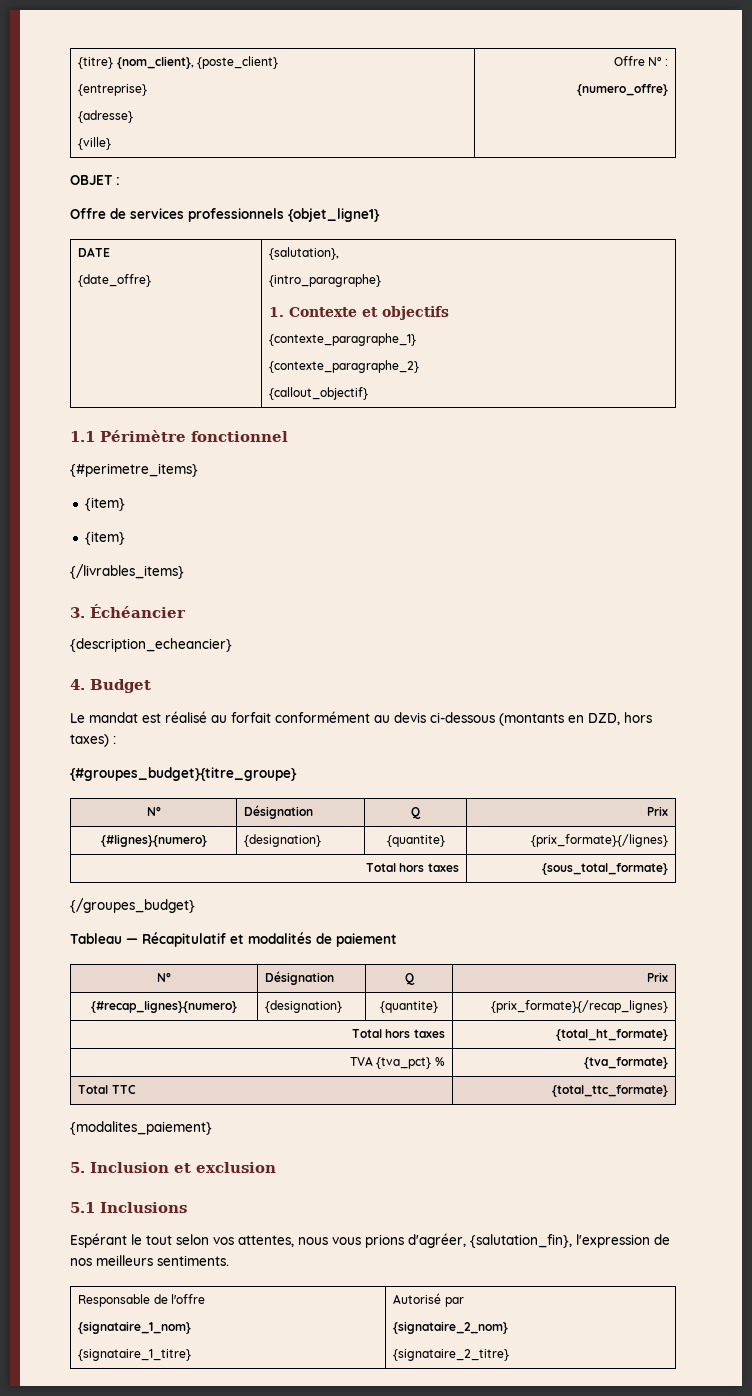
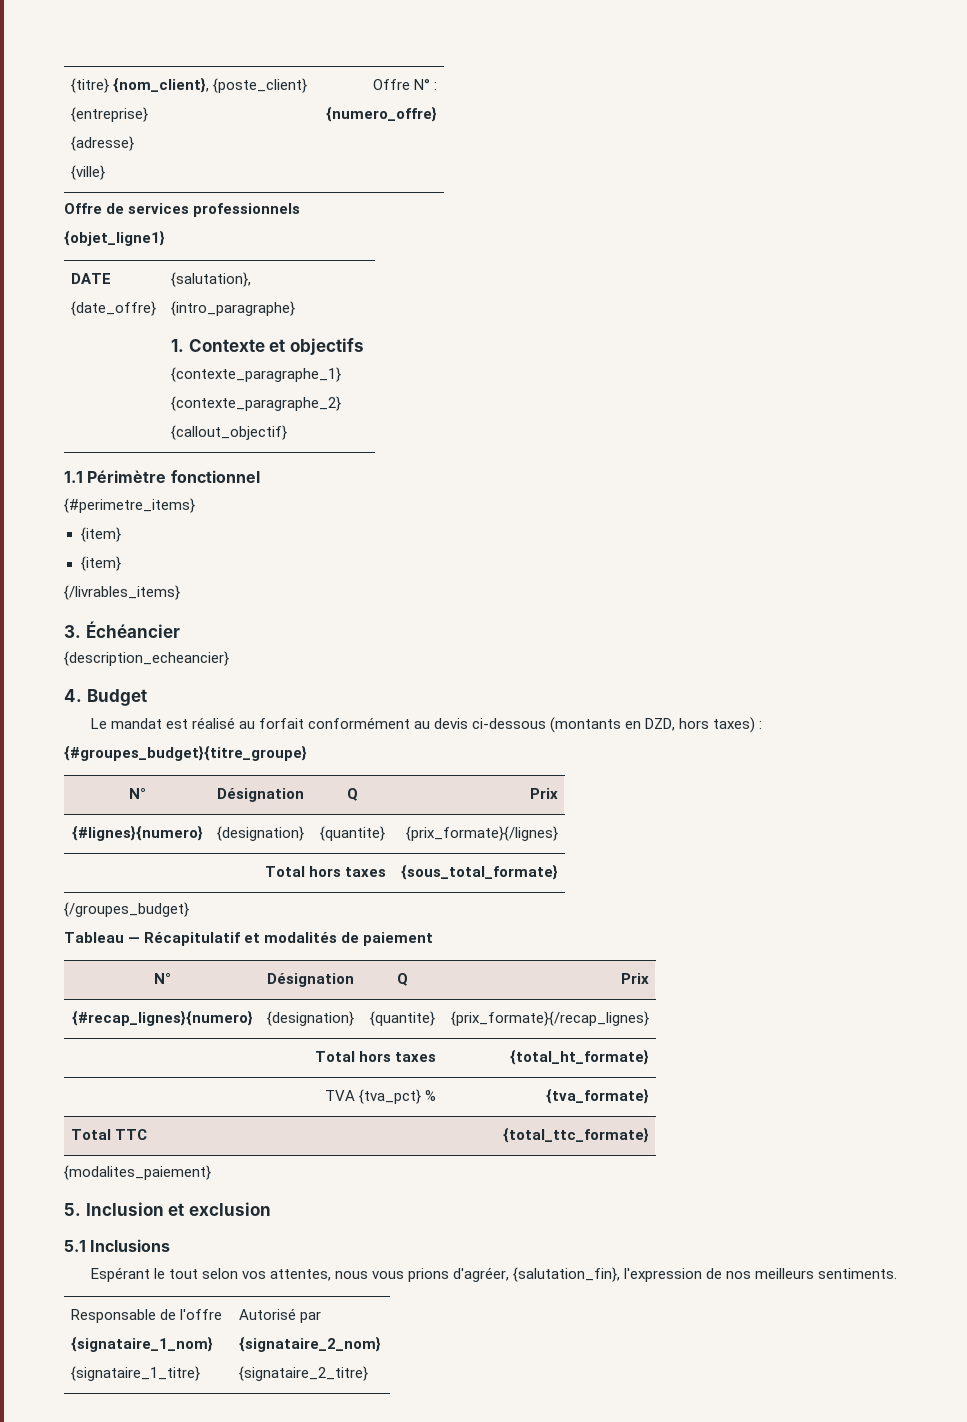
[70,175,120,185] // OBJET : -> (437, 114) none
(284, 215) none -> (301, 210) //

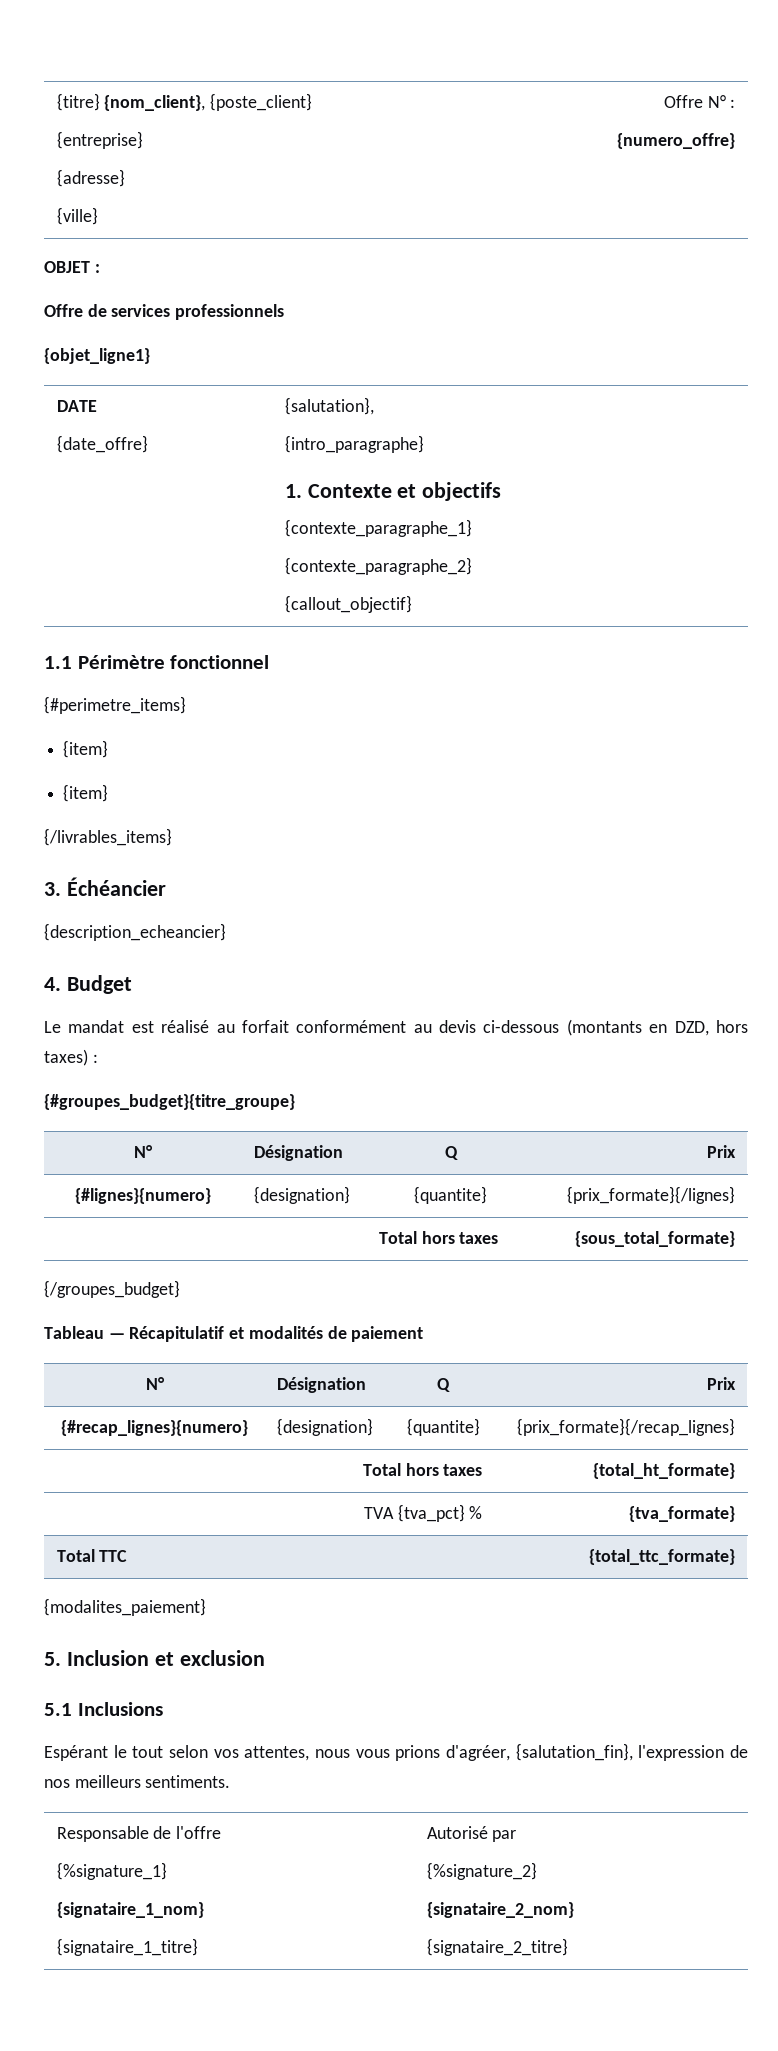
(437, 114) none -> [44,261,100,273] // OBJET :
(223, 1314) none -> [56,1862,167,1880] // {%signature_1}
(322, 1317) none -> [426,1862,537,1880] // {%signature_2}

